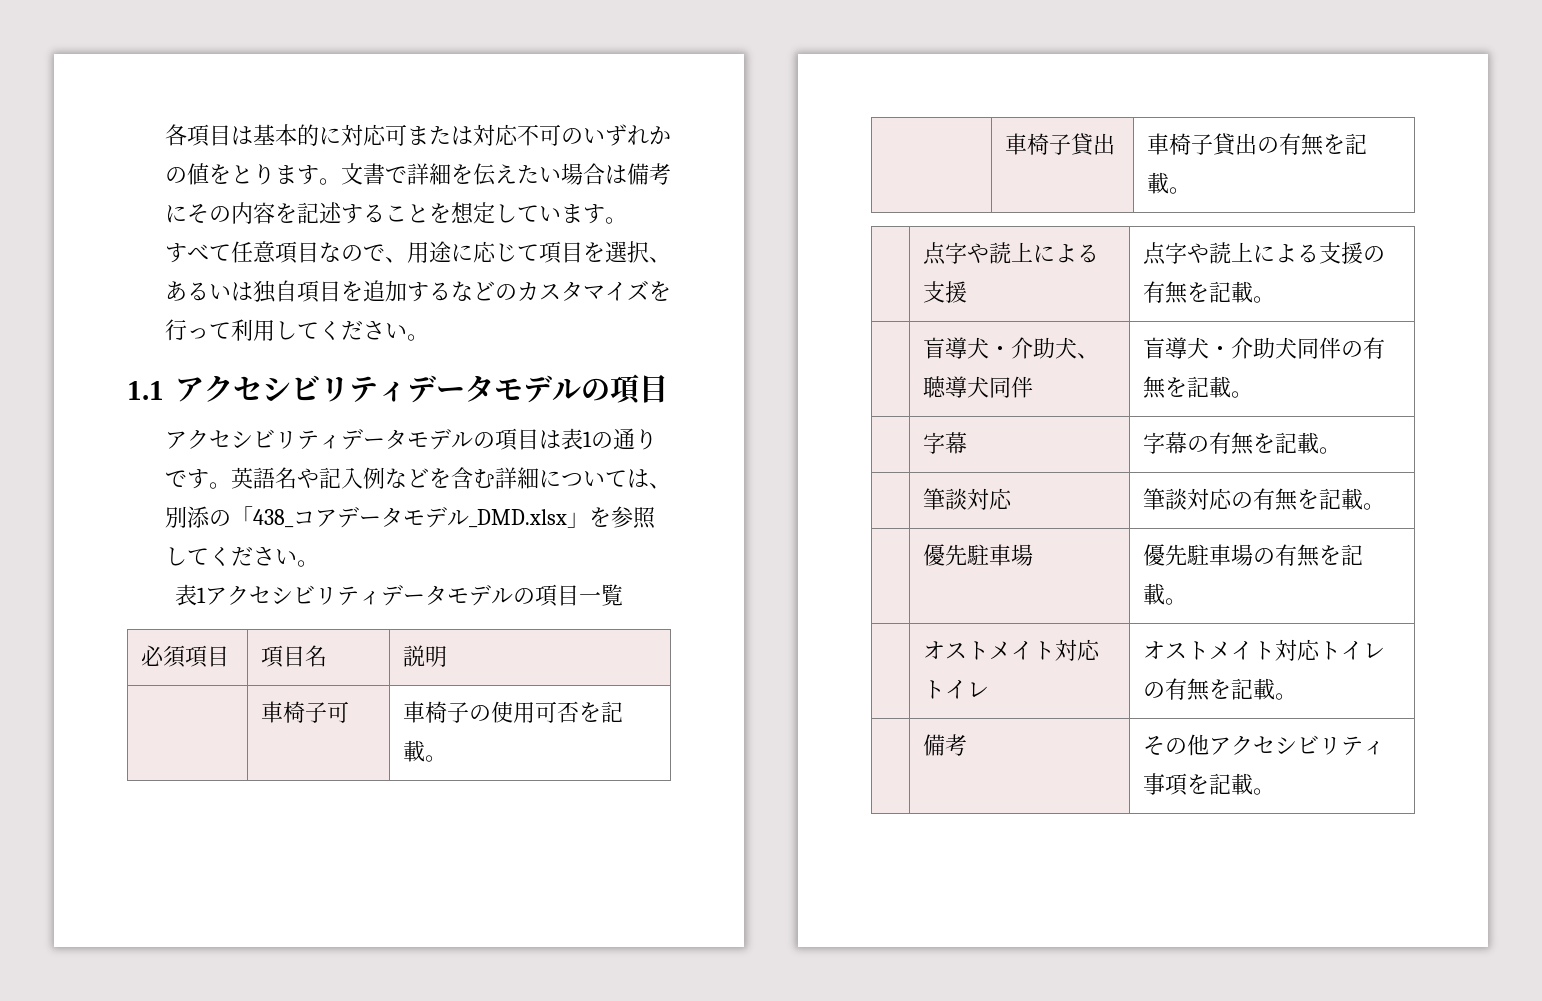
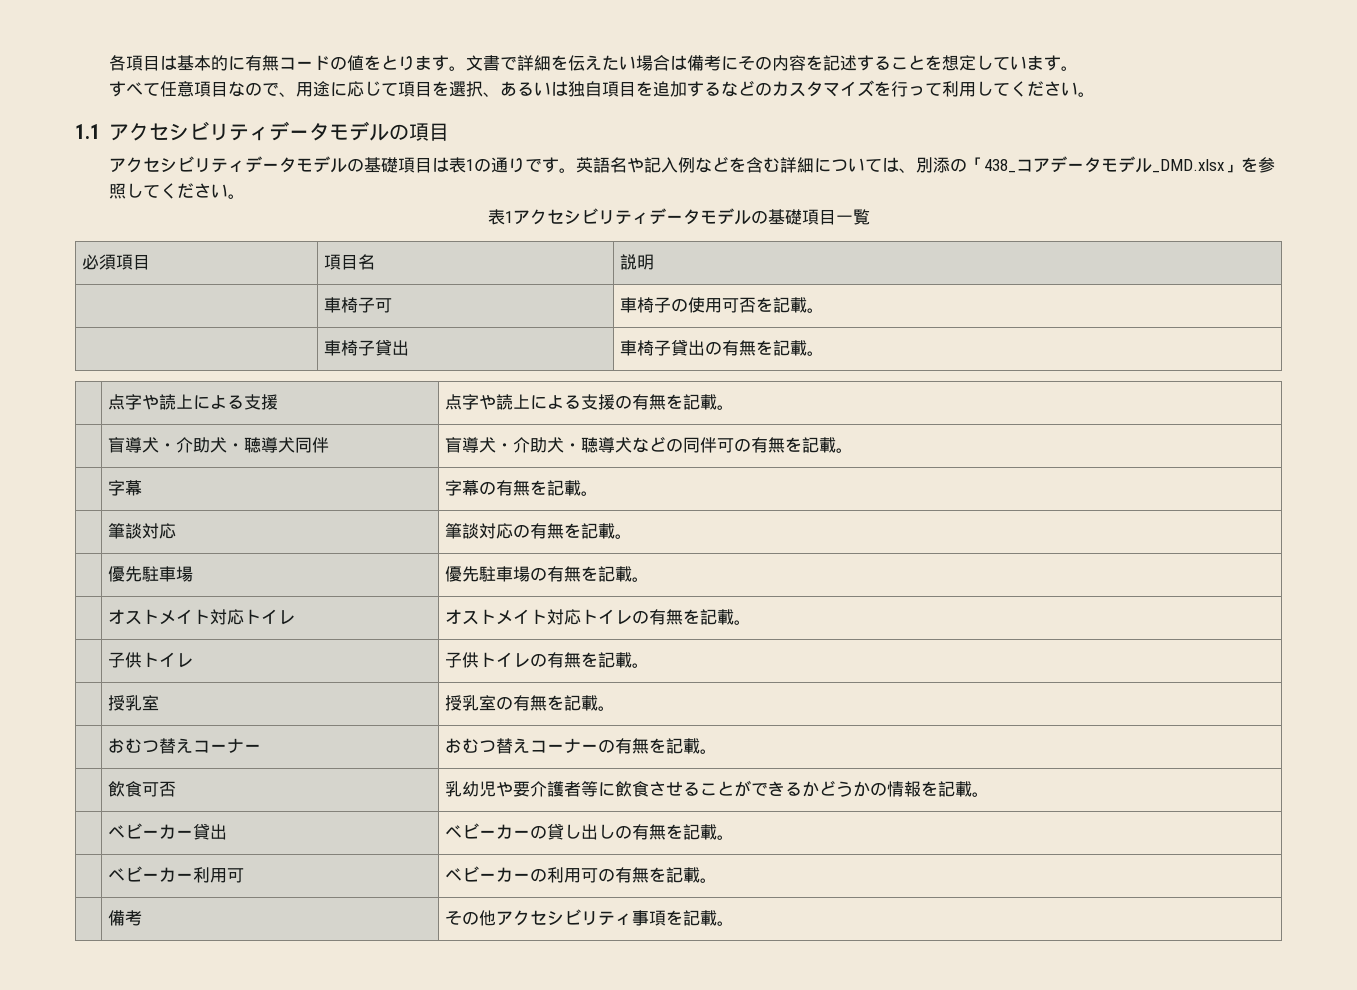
[340,124,671,146] 対応可または対応不可のいずれか -> [244,55,330,71] 有無コード
(495, 440) none -> [363,157,398,173] 基礎
(535, 596) none -> [767,209,802,225] 基礎
[1076,353,1099,359] 、 -> [227,443,245,451] ・
[1296,337,1341,359] 同伴 -> [564,436,735,453] ・聴導犬などの同伴可
(1297, 696) none -> [108,652,194,668] [445,652,650,668] [108,695,160,711] [445,695,616,711] [108,738,262,754] [445,738,718,754] [108,781,177,797] [445,780,990,797] [108,823,228,840] [445,823,735,840] [108,866,245,883] [445,866,718,883] // | 子供トイレ | 子供トイレの有無を記載。 // | 授乳室 | 授乳室の有無を記載。 // | おむつ替えコーナー | おむつ替えコーナーの有無を記載。 // | 飲食可否 | 乳幼児や要介護者等に飲食させることができるかどうかの情報を記載。 // | ベビーカー貸出 | ベビーカーの貸し出しの有無を記載。 // | ベビーカー利用可 | ベビーカーの利用可の有無を記載。

